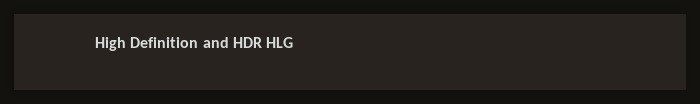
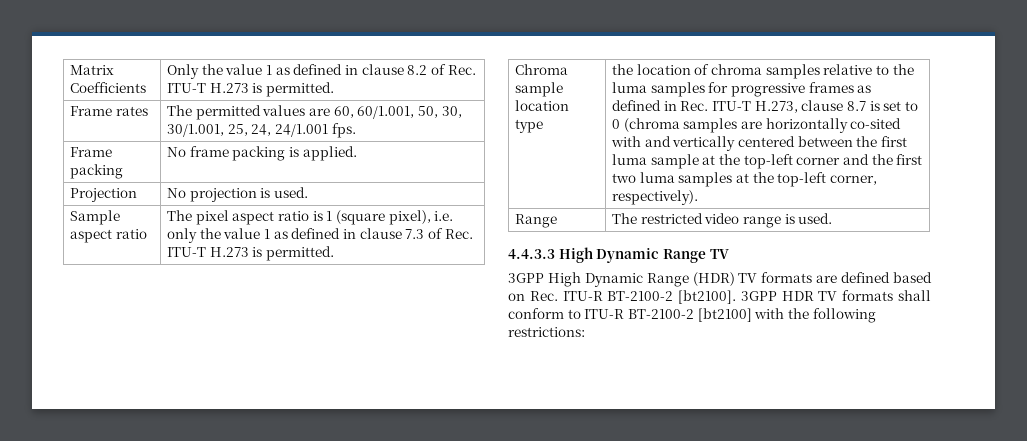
[95,37,294,51] High Definition and HDR HLG -> [70,65,115,75] [70,82,147,93] [167,64,476,79] [167,82,335,97] [70,106,148,116] [167,105,462,120] [167,123,356,138] [70,147,113,157] [70,164,124,179] [167,146,357,161] [70,188,138,202] [167,187,309,202] [70,210,121,225] [70,229,147,243] [167,210,454,225] [167,228,473,243] [167,246,335,261] [515,64,569,75] [515,82,564,97] [515,100,570,111] [515,119,544,133] [612,64,914,79] [612,82,872,97] [612,100,918,113] [612,118,902,133] [611,136,908,151] [612,154,923,169] [612,172,878,187] [612,190,699,205] [515,214,558,228] [612,213,833,228] [508,247,729,263] [508,272,932,287] [508,290,931,304] [508,308,876,323] [508,327,585,337] Matrix Coefficients | Only the value 1 as defined in clause 8.2 of Rec. ITU-T H.273 is permitted. // Frame rates | The permitted values are 60, 60/1.001, 50, 30, 30/1.001, 25, 24, 24/1.001 fps. // Frame packing | No frame packing is applied. // Projection | No projection is used. // Sample aspect ratio | The pixel aspect ratio is 1 (square pixel), i.e. only the value 1 as defined in clause 7.3 of Rec. ITU-T H.273 is permitted. // Chroma sample location type | the location of chroma samples relative to the luma samples for progressive frames as defined in Rec. ITU-T H.273, clause 8.7 is set to 0 (chroma samples are horizontally co-sited with and vertically centered between the first luma sample at the top-left corner and the first two luma samples at the top-left corner, respectively). // Range | The restricted video range is used. // 4.4.3.3 High Dynamic Range TV // 3GPP High Dynamic Range (HDR) TV formats are defined based on Rec. ITU-R BT-2100-2 [bt2100]. 3GPP HDR TV formats shall conform to ITU-R BT-2100-2 [bt2100] with the following restrictions:

